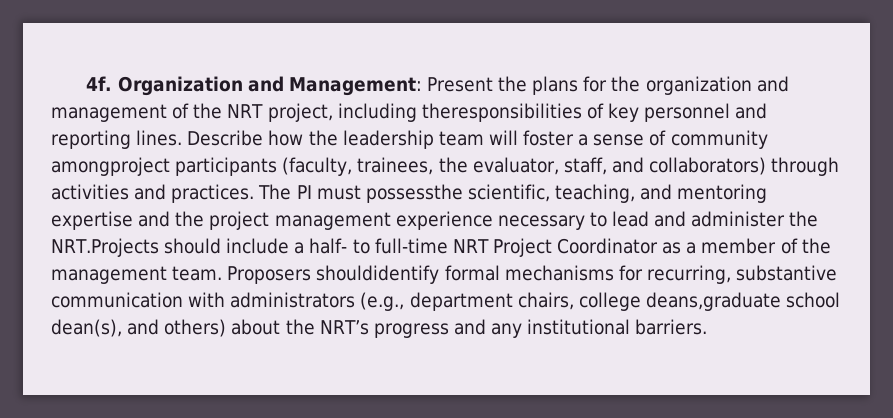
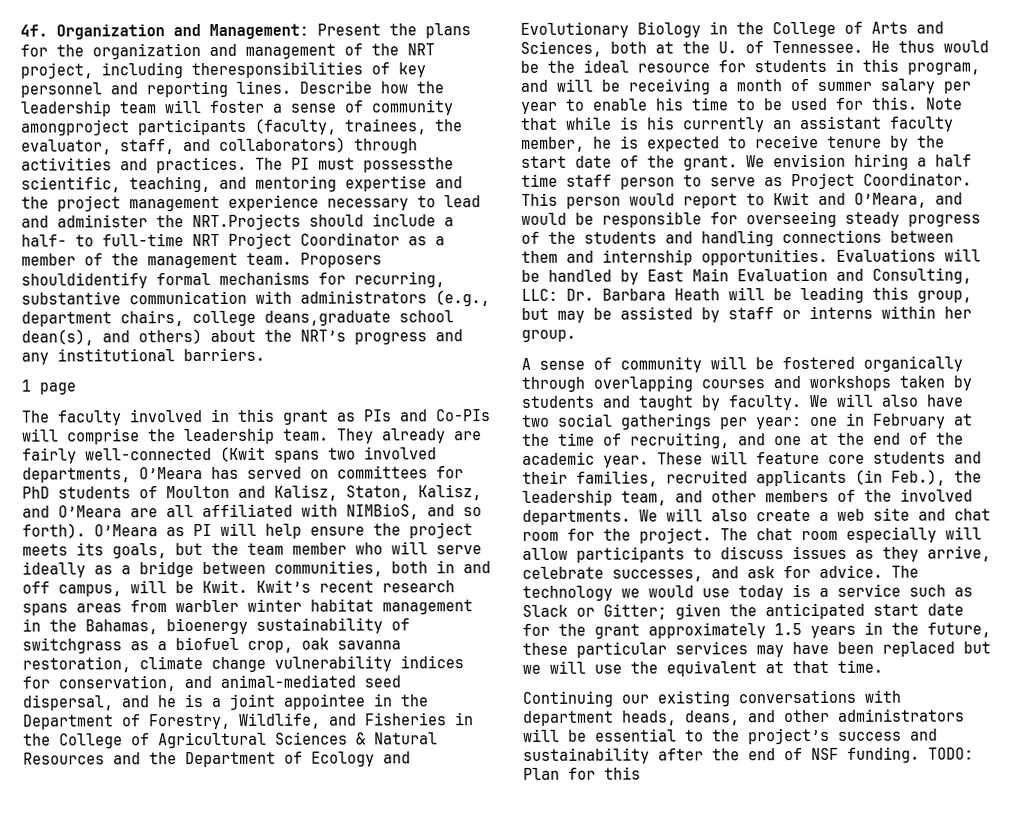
(708, 327) none -> [21,379,76,395] [22,408,491,426] [22,427,482,445] [22,446,437,464] [22,465,464,483] [22,484,482,501] [22,503,482,520] [22,522,473,539] [22,541,482,559] [22,560,491,578] [22,579,455,597] [22,598,473,616] [22,617,410,635] [22,636,401,654] [22,655,464,673] [22,674,401,692] [22,693,428,711] [23,712,474,730] [23,731,438,749] [23,751,411,768] [520,21,944,38] [520,40,989,57] [520,58,980,75] [520,78,971,95] [520,96,963,114] [521,115,954,133] [521,134,945,152] [521,153,972,171] [521,172,972,190] [521,192,963,209] [521,210,981,228] [521,229,954,247] [521,248,981,266] [521,267,972,285] [521,286,972,304] [521,305,972,323] [521,329,576,342] [521,355,963,373] [521,375,972,392] [521,393,963,411] [522,412,973,430] [522,432,964,449] [522,451,982,468] [522,469,982,487] [522,488,973,506] [522,507,991,525] [522,526,982,544] [522,545,991,563] [522,564,919,582] [522,583,973,601] [522,602,964,620] [522,621,991,639] [522,641,991,658] [522,659,883,677] [522,689,901,707] [523,708,965,726] [523,727,938,745] [523,746,974,764] [523,766,641,780] // 1 page // The faculty involved in this grant as PIs and Co-PIs will comprise the leadership team. They already are fairly well-connected (Kwit spans two involved departments, O’Meara has served on committees for PhD students of Moulton and Kalisz, Staton, Kalisz, and O’Meara are all affiliated with NIMBioS, and so forth). O’Meara as PI will help ensure the project meets its goals, but the team member who will serve ideally as a bridge between communities, both in and off campus, will be Kwit. Kwit’s recent research spans areas from warbler winter habitat management in the Bahamas, bioenergy sustainability of switchgrass as a biofuel crop, oak savanna restoration, climate change vulnerability indices for conservation, and animal-mediated seed dispersal, and he is a joint appointee in the Department of Forestry, Wildlife, and Fisheries in the College of Agricultural Sciences & Natural Resources and the Department of Ecology and Evolutionary Biology in the College of Arts and Sciences, both at the U. of Tennessee. He thus would be the ideal resource for students in this program, and will be receiving a month of summer salary per year to enable his time to be used for this. Note that while is his currently an assistant faculty member, he is expected to receive tenure by the start date of the grant. We envision hiring a half time staff person to serve as Project Coordinator. This person would report to Kwit and O’Meara, and would be responsible for overseeing steady progress of the students and handling connections between them and internship opportunities. Evaluations will be handled by East Main Evaluation and Consulting, LLC: Dr. Barbara Heath will be leading this group, but may be assisted by staff or interns within her group. // A sense of community will be fostered organically through overlapping courses and workshops taken by students and taught by faculty. We will also have two social gatherings per year: one in February at the time of recruiting, and one at the end of the academic year. These will feature core students and their families, recruited applicants (in Feb.), the leadership team, and other members of the involved departments. We will also create a web site and chat room for the project. The chat room especially will allow participants to discuss issues as they arrive, celebrate successes, and ask for advice. The technology we would use today is a service such as Slack or Gitter; given the anticipated start date for the grant approximately 1.5 years in the future, these particular services may have been replaced but we will use the equivalent at that time. // Continuing our existing conversations with department heads, deans, and other administrators will be essential to the project’s success and sustainability after the end of NSF funding. TODO: Plan for this

